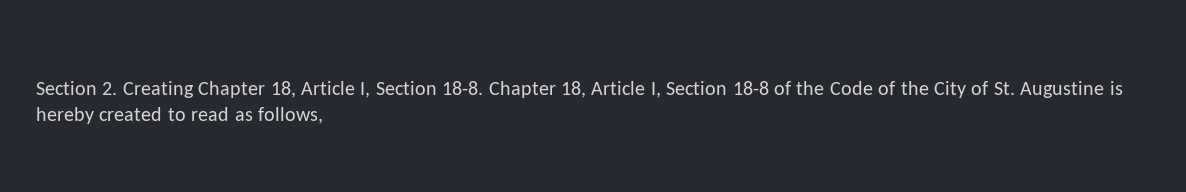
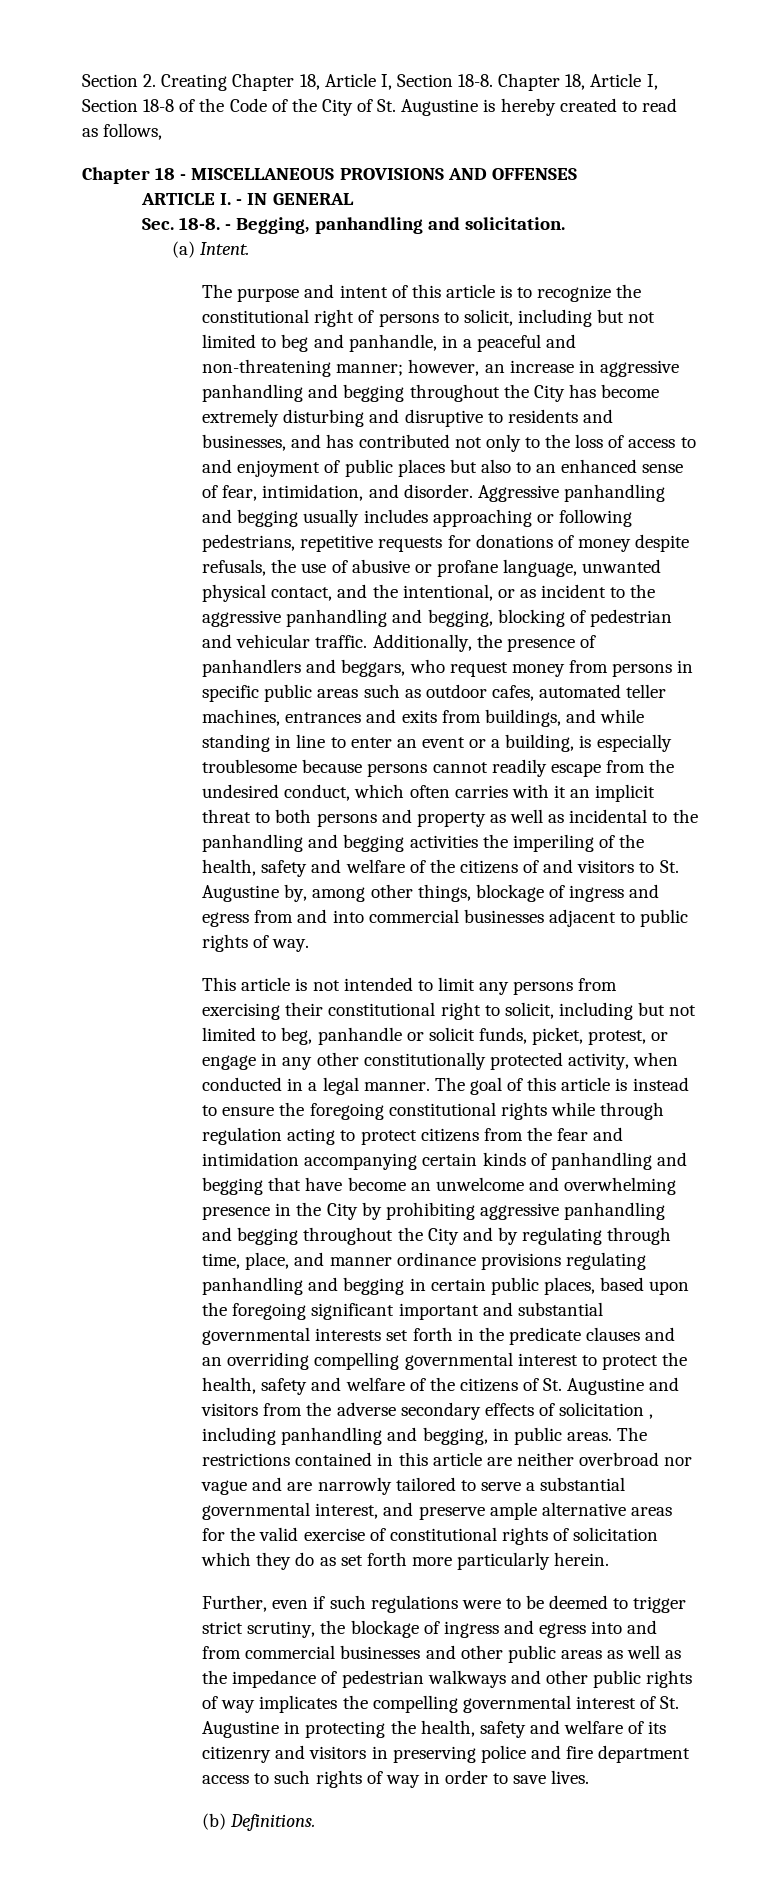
(323, 115) none -> [82,167,577,184] [141,193,354,205] [142,217,565,234] [172,241,250,258] [202,284,642,302] [202,309,656,327] [202,334,577,352] [202,359,679,377] [202,384,660,402] [202,409,613,427] [202,434,696,452] [202,459,684,477] [202,484,665,502] [202,509,632,527] [202,534,690,552] [202,559,662,577] [202,584,656,602] [202,609,672,627] [202,634,596,652] [202,659,694,677] [202,684,667,702] [202,709,645,727] [202,734,672,752] [202,759,675,777] [202,784,656,802] [202,809,698,827] [202,834,645,852] [202,859,679,877] [202,884,660,902] [202,909,689,927] [202,934,310,952] [202,977,618,995] [202,1002,697,1020] [202,1027,669,1045] [202,1052,679,1070] [202,1077,689,1095] [202,1102,665,1120] [202,1127,624,1145] [202,1152,687,1170] [202,1177,677,1195] [202,1202,666,1220] [202,1227,672,1245] [202,1252,646,1270] [202,1277,690,1295] [202,1302,603,1320] [202,1327,676,1345] [202,1352,688,1370] [202,1377,680,1395] [201,1402,654,1420] [202,1427,648,1445] [202,1452,693,1466] [201,1477,626,1495] [202,1502,672,1520] [202,1527,659,1545] [201,1552,610,1570] [202,1595,687,1613] [202,1620,658,1638] [202,1645,682,1663] [202,1670,693,1688] [202,1695,680,1713] [202,1720,667,1738] [202,1745,691,1763] [202,1770,590,1788] [202,1813,316,1831] // Chapter 18 - MISCELLANEOUS PROVISIONS AND OFFENSES // ARTICLE I. - IN GENERAL // Sec. 18-8. - Begging, panhandling and solicitation. // (a) Intent. // The purpose and intent of this article is to recognize the constitutional right of persons to solicit, including but not limited to beg and panhandle, in a peaceful and non-threatening manner; however, an increase in aggressive panhandling and begging throughout the City has become extremely disturbing and disruptive to residents and businesses, and has contributed not only to the loss of access to and enjoyment of public places but also to an enhanced sense of fear, intimidation, and disorder. Aggressive panhandling and begging usually includes approaching or following pedestrians, repetitive requests for donations of money despite refusals, the use of abusive or profane language, unwanted physical contact, and the intentional, or as incident to the aggressive panhandling and begging, blocking of pedestrian and vehicular traffic. Additionally, the presence of panhandlers and beggars, who request money from persons in specific public areas such as outdoor cafes, automated teller machines, entrances and exits from buildings, and while standing in line to enter an event or a building, is especially troublesome because persons cannot readily escape from the undesired conduct, which often carries with it an implicit threat to both persons and property as well as incidental to the panhandling and begging activities the imperiling of the health, safety and welfare of the citizens of and visitors to St. Augustine by, among other things, blockage of ingress and egress from and into commercial businesses adjacent to public rights of way. // This article is not intended to limit any persons from exercising their constitutional right to solicit, including but not limited to beg, panhandle or solicit funds, picket, protest, or engage in any other constitutionally protected activity, when conducted in a legal manner. The goal of this article is instead to ensure the foregoing constitutional rights while through regulation acting to protect citizens from the fear and intimidation accompanying certain kinds of panhandling and begging that have become an unwelcome and overwhelming presence in the City by prohibiting aggressive panhandling and begging throughout the City and by regulating through time, place, and manner ordinance provisions regulating panhandling and begging in certain public places, based upon the foregoing significant important and substantial governmental interests set forth in the predicate clauses and an overriding compelling governmental interest to protect the health, safety and welfare of the citizens of St. Augustine and visitors from the adverse secondary effects of solicitation , including panhandling and begging, in public areas. The restrictions contained in this article are neither overbroad nor vague and are narrowly tailored to serve a substantial governmental interest, and preserve ample alternative areas for the valid exercise of constitutional rights of solicitation which they do as set forth more particularly herein. // Further, even if such regulations were to be deemed to trigger strict scrutiny, the blockage of ingress and egress into and from commercial businesses and other public areas as well as the impedance of pedestrian walkways and other public rights of way implicates the compelling governmental interest of St. Augustine in protecting the health, safety and welfare of its citizenry and visitors in preserving police and fire department access to such rights of way in order to save lives. // (b) Definitions.

